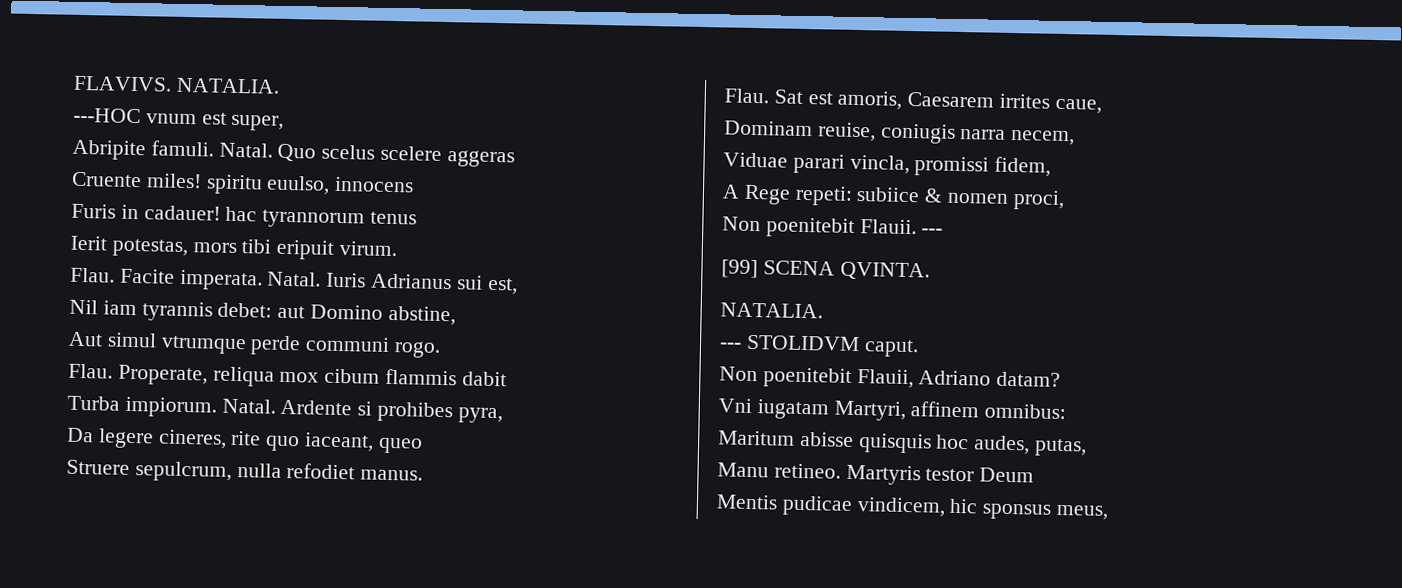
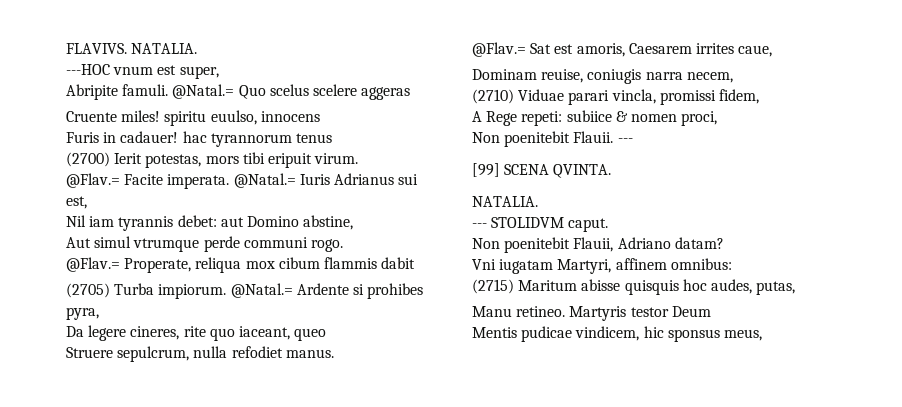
[218,142,273,158] Natal. -> [172,84,235,99] @Natal.=
(418, 218) none -> [66,152,110,167] (2700)
[70,267,115,283] Flau. -> [66,173,120,188] @Flav.=
[267,271,322,287] Natal. -> [233,173,296,188] @Natal.=
[68,363,113,379] Flau. -> [66,257,120,272] @Flav.=
(507, 379) none -> [66,283,110,298] (2705)
[221,398,276,414] Natal. -> [230,283,293,298] @Natal.=
[724,88,769,104] Flau. -> [472,42,526,57] @Flav.=
(1076, 137) none -> [472,89,514,104] (2710)
(1067, 411) none -> [472,279,514,294] (2715)

